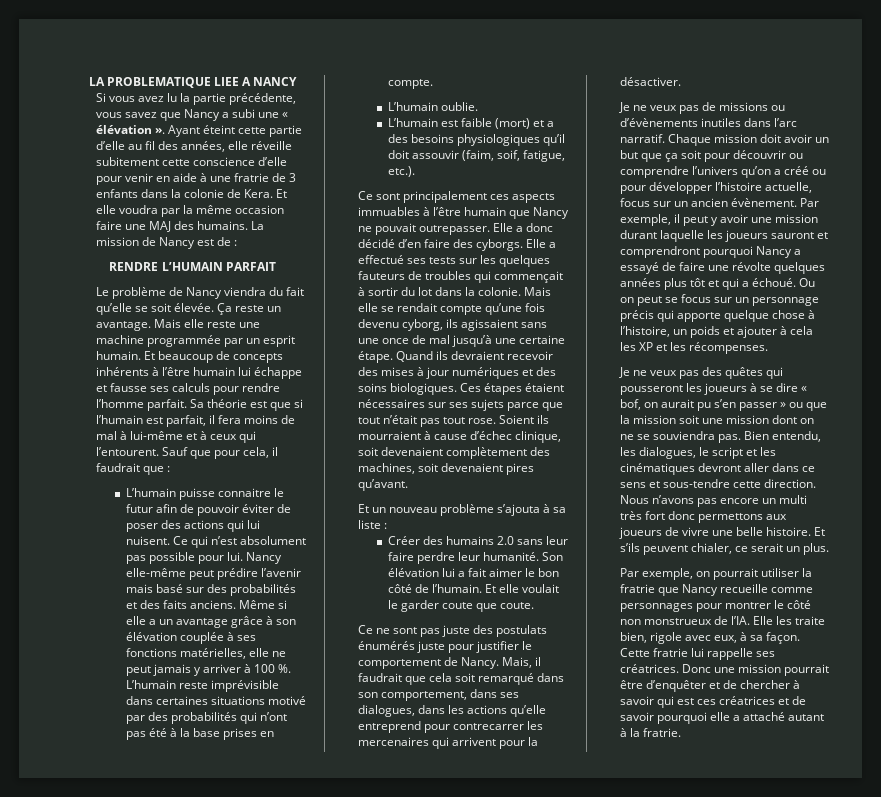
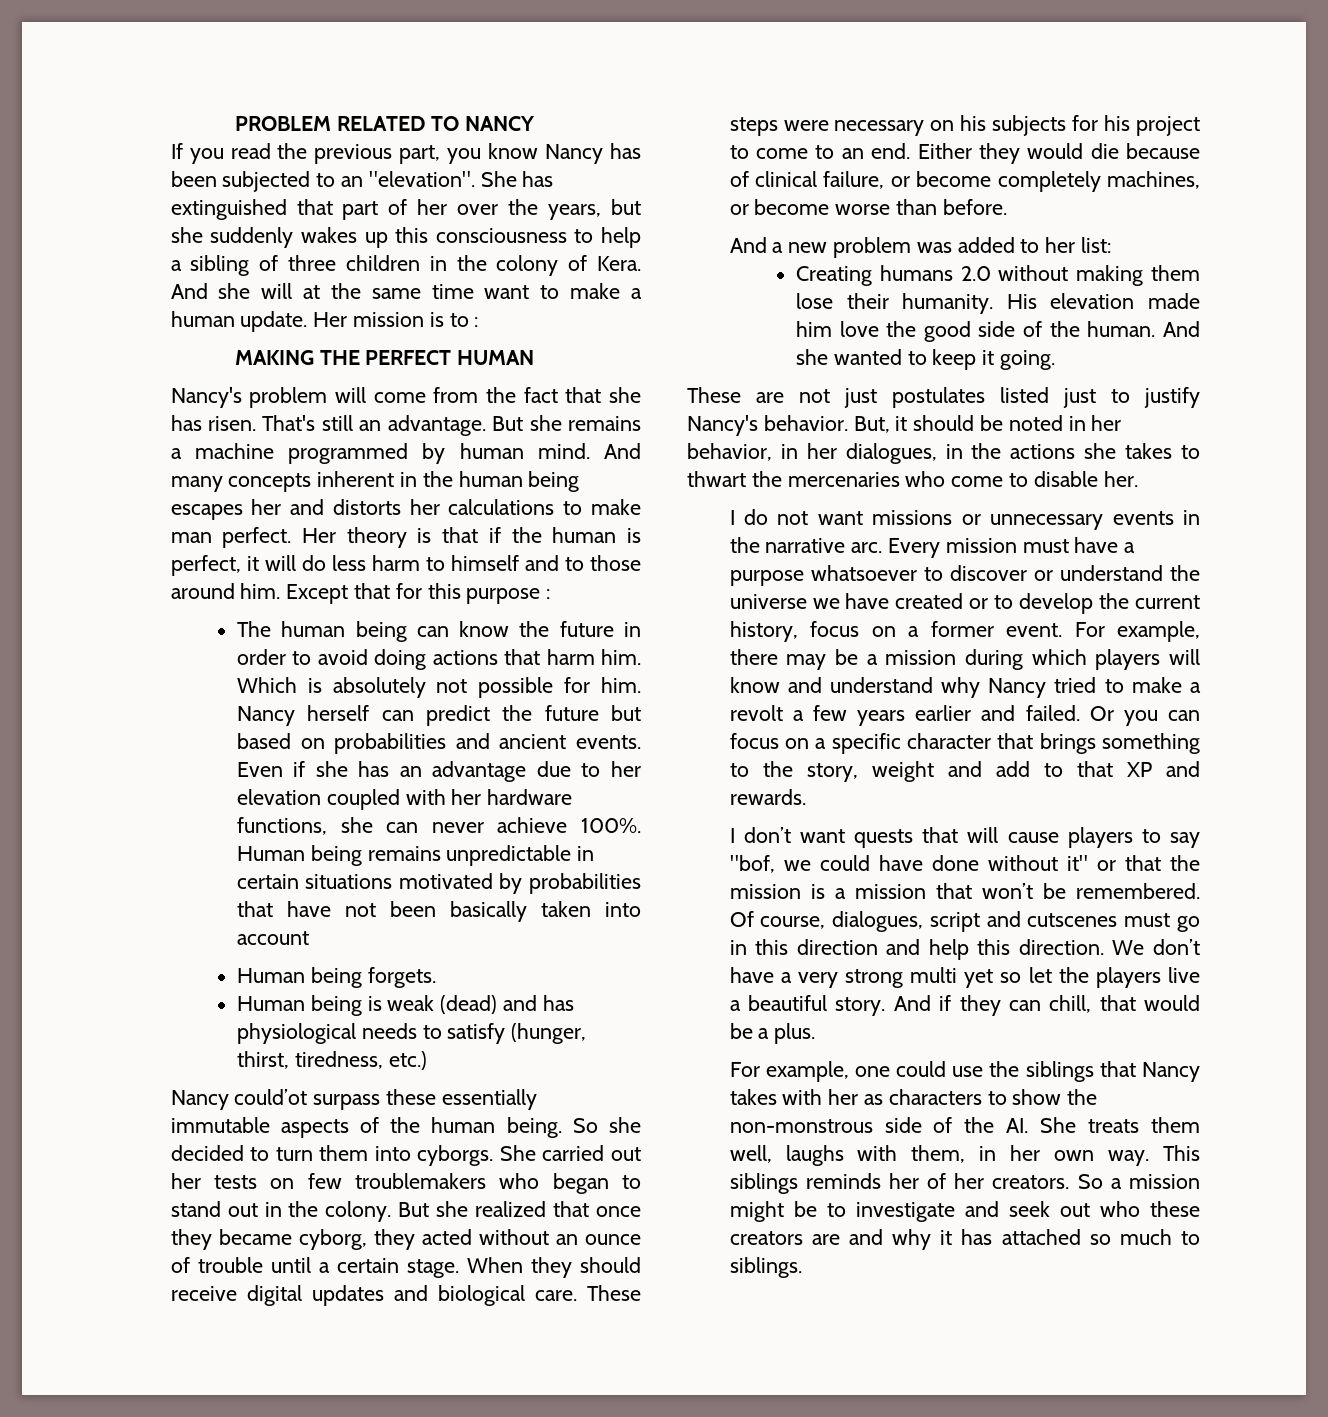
[88,77,298,88] [95,93,297,105] [95,109,289,121] [95,125,303,137] [95,141,293,152] [95,157,287,166] [95,173,297,185] [95,189,288,198] [95,205,285,217] [95,221,265,232] [95,237,238,249] [109,262,276,271] [95,287,305,299] [95,303,282,315] [95,319,260,331] [95,335,295,347] [95,351,283,363] [95,367,303,379] [95,383,281,395] [95,399,304,411] [95,415,296,427] [95,431,257,443] [95,447,279,459] [95,463,170,475] [125,488,284,500] [125,504,292,516] [125,520,261,532] [125,536,307,548] [125,552,283,564] [125,568,301,580] [125,584,297,596] [125,600,288,609] [125,616,297,628] [125,632,256,644] [125,648,286,659] [125,664,292,676] [125,680,279,692] [125,696,306,705] [125,712,288,724] [125,728,275,740] [387,79,433,89] [387,102,478,111] [387,118,555,129] [387,134,565,146] [387,150,566,162] [387,166,415,177] [357,191,555,203] [357,207,570,219] [357,223,554,235] [357,239,557,251] [357,255,551,267] [357,271,563,283] [357,287,552,296] [357,303,546,315] [357,319,547,331] [357,335,566,347] [357,351,553,363] [357,367,557,379] [357,383,564,395] [357,399,564,411] [357,415,550,427] [357,431,561,443] [357,447,550,459] [357,463,534,475] [357,479,408,491] [357,504,567,516] [357,520,387,529] [387,536,569,545] [387,552,564,564] [387,568,560,577] [387,584,560,593] [387,600,535,612] [357,625,548,637] [357,641,532,653] [357,657,541,669] [357,673,565,685] [357,689,519,701] [357,705,546,717] [357,721,543,733] [357,737,538,749] [619,77,681,86] [618,102,786,114] [619,118,797,127] [619,134,830,146] [619,150,804,162] [619,166,827,178] [619,182,812,194] [619,198,820,207] [619,214,819,226] [619,230,829,242] [619,246,801,258] [619,262,826,274] [619,278,816,290] [619,294,820,306] [619,310,816,322] [619,326,814,338] [619,342,768,354] [618,367,784,379] [619,383,808,395] [619,399,828,411] [619,415,815,424] [619,431,822,443] [619,447,777,459] [619,463,815,475] [619,479,816,488] [619,495,808,507] [619,511,787,523] [618,527,826,539] [619,543,830,555] [619,568,813,580] [619,584,813,596] [619,600,811,612] [619,616,826,625] [619,632,801,644] [619,648,775,660] [619,664,829,676] [619,680,801,692] [619,696,807,708] [619,712,825,724] [619,728,681,737] LA PROBLEMATIQUE LIEE A NANCY // Si vous avez lu la partie précédente, vous savez que Nancy a subi une « élévation ». Ayant éteint cette partie d’elle au fil des années, elle réveille subitement cette conscience d’elle pour venir en aide à une fratrie de 3 enfants dans la colonie de Kera. Et elle voudra par la même occasion faire une MAJ des humains. La mission de Nancy est de : // RENDRE L’HUMAIN PARFAIT // Le problème de Nancy viendra du fait qu’elle se soit élevée. Ça reste un avantage. Mais elle reste une machine programmée par un esprit humain. Et beaucoup de concepts inhérents à l’être humain lui échappe et fausse ses calculs pour rendre l’homme parfait. Sa théorie est que si l’humain est parfait, il fera moins de mal à lui-même et à ceux qui l’entourent. Sauf que pour cela, il faudrait que : // L’humain puisse connaitre le futur afin de pouvoir éviter de poser des actions qui lui nuisent. Ce qui n’est absolument pas possible pour lui. Nancy elle-même peut prédire l’avenir mais basé sur des probabilités et des faits anciens. Même si elle a un avantage grâce à son élévation couplée à ses fonctions matérielles, elle ne peut jamais y arriver à 100 %. L’humain reste imprévisible dans certaines situations motivé par des probabilités qui n’ont pas été à la base prises en compte. // L’humain oublie. // L’humain est faible (mort) et a des besoins physiologiques qu’il doit assouvir (faim, soif, fatigue, etc.). // Ce sont principalement ces aspects immuables à l’être humain que Nancy ne pouvait outrepasser. Elle a donc décidé d’en faire des cyborgs. Elle a effectué ses tests sur les quelques fauteurs de troubles qui commençait à sortir du lot dans la colonie. Mais elle se rendait compte qu’une fois devenu cyborg, ils agissaient sans une once de mal jusqu’à une certaine étape. Quand ils devraient recevoir des mises à jour numériques et des soins biologiques. Ces étapes étaient nécessaires sur ses sujets parce que tout n’était pas tout rose. Soient ils mourraient à cause d’échec clinique, soit devenaient complètement des machines, soit devenaient pires qu’avant. // Et un nouveau problème s’ajouta à sa liste : // Créer des humains 2.0 sans leur faire perdre leur humanité. Son élévation lui a fait aimer le bon côté de l’humain. Et elle voulait le garder coute que coute. // Ce ne sont pas juste des postulats énumérés juste pour justifier le comportement de Nancy. Mais, il faudrait que cela soit remarqué dans son comportement, dans ses dialogues, dans les actions qu’elle entreprend pour contrecarrer les mercenaires qui arrivent pour la désactiver. // Je ne veux pas de missions ou d’évènements inutiles dans l’arc narratif. Chaque mission doit avoir un but que ça soit pour découvrir ou comprendre l’univers qu’on a créé ou pour développer l’histoire actuelle, focus sur un ancien évènement. Par exemple, il peut y avoir une mission durant laquelle les joueurs sauront et comprendront pourquoi Nancy a essayé de faire une révolte quelques années plus tôt et qui a échoué. Ou on peut se focus sur un personnage précis qui apporte quelque chose à l’histoire, un poids et ajouter à cela les XP et les récompenses. // Je ne veux pas des quêtes qui pousseront les joueurs à se dire « bof, on aurait pu s’en passer » ou que la mission soit une mission dont on ne se souviendra pas. Bien entendu, les dialogues, le script et les cinématiques devront aller dans ce sens et sous-tendre cette direction. Nous n’avons pas encore un multi très fort donc permettons aux joueurs de vivre une belle histoire. Et s’ils peuvent chialer, ce serait un plus. // Par exemple, on pourrait utiliser la fratrie que Nancy recueille comme personnages pour montrer le côté non monstrueux de l’IA. Elle les traite bien, rigole avec eux, à sa façon. Cette fratrie lui rappelle ses créatrices. Donc une mission pourrait être d’enquêter et de chercher à savoir qui est ces créatrices et de savoir pourquoi elle a attaché autant à la fratrie. -> [235,116,534,131] [170,143,642,164] [170,171,554,192] [170,199,641,220] [170,227,641,248] [170,255,641,276] [170,283,643,299] [170,311,479,332] [234,350,535,365] [170,387,641,408] [170,415,641,436] [170,443,642,464] [170,471,580,492] [170,499,641,520] [170,527,642,548] [170,555,641,576] [170,583,551,604] [236,621,641,642] [236,649,641,670] [236,677,641,698] [236,705,641,726] [236,733,641,754] [236,761,642,782] [236,789,573,810] [236,817,641,835] [236,845,595,866] [236,873,641,894] [236,901,641,922] [236,931,309,945] [236,967,436,988] [236,995,574,1016] [236,1023,587,1044] [236,1051,427,1070] [170,1089,537,1110] [170,1117,641,1138] [170,1145,641,1166] [170,1173,642,1194] [170,1201,641,1222] [170,1229,642,1250] [170,1257,641,1278] [170,1285,641,1306] [729,115,1200,136] [729,143,1200,164] [729,171,1200,192] [729,199,1007,215] [729,237,1112,258] [795,265,1200,286] [795,293,1200,314] [795,321,1200,342] [795,349,1055,370] [687,387,1200,408] [687,415,1122,436] [687,443,1200,464] [687,471,1138,487] [729,509,1200,530] [729,537,1136,558] [729,565,1200,586] [729,593,1200,614] [729,621,1200,642] [729,649,1200,670] [729,677,1201,698] [729,705,1200,726] [729,733,1200,754] [729,761,1200,782] [729,789,806,805] [729,827,1200,848] [729,855,1200,873] [729,883,1200,899] [729,911,1200,932] [729,939,1201,960] [729,967,1200,988] [729,995,1200,1016] [729,1023,816,1044] [729,1061,1200,1082] [729,1089,1098,1105] [729,1117,1200,1133] [729,1145,1200,1166] [729,1173,1200,1194] [729,1201,1200,1222] [729,1229,1200,1250] [729,1257,802,1278] PROBLEM RELATED TO NANCY // If you read the previous part, you know Nancy has been subjected to an "elevation". She has extinguished that part of her over the years, but she suddenly wakes up this consciousness to help a sibling of three children in the colony of Kera. And she will at the same time want to make a human update. Her mission is to : // MAKING THE PERFECT HUMAN // Nancy's problem will come from the fact that she has risen. That's still an advantage. But she remains a machine programmed by human mind. And many concepts inherent in the human being escapes her and distorts her calculations to make man perfect. Her theory is that if the human is perfect, it will do less harm to himself and to those around him. Except that for this purpose : // The human being can know the future in order to avoid doing actions that harm him. Which is absolutely not possible for him. Nancy herself can predict the future but based on probabilities and ancient events. Even if she has an advantage due to her elevation coupled with her hardware functions, she can never achieve 100%. Human being remains unpredictable in certain situations motivated by probabilities that have not been basically taken into account // Human being forgets. // Human being is weak (dead) and has physiological needs to satisfy (hunger, thirst, tiredness, etc.) // Nancy could’ot surpass these essentially immutable aspects of the human being. So she decided to turn them into cyborgs. She carried out her tests on few troublemakers who began to stand out in the colony. But she realized that once they became cyborg, they acted without an ounce of trouble until a certain stage. When they should receive digital updates and biological care. These steps were necessary on his subjects for his project to come to an end. Either they would die because of clinical failure, or become completely machines, or become worse than before. // And a new problem was added to her list: // Creating humans 2.0 without making them lose their humanity. His elevation made him love the good side of the human. And she wanted to keep it going. // These are not just postulates listed just to justify Nancy's behavior. But, it should be noted in her behavior, in her dialogues, in the actions she takes to thwart the mercenaries who come to disable her. // I do not want missions or unnecessary events in the narrative arc. Every mission must have a purpose whatsoever to discover or understand the universe we have created or to develop the current history, focus on a former event. For example, there may be a mission during which players will know and understand why Nancy tried to make a revolt a few years earlier and failed. Or you can focus on a specific character that brings something to the story, weight and add to that XP and rewards. // I don’t want quests that will cause players to say "bof, we could have done without it" or that the mission is a mission that won’t be remembered. Of course, dialogues, script and cutscenes must go in this direction and help this direction. We don’t have a very strong multi yet so let the players live a beautiful story. And if they can chill, that would be a plus. // For example, one could use the siblings that Nancy takes with her as characters to show the non-monstrous side of the AI. She treats them well, laughs with them, in her own way. This siblings reminds her of her creators. So a mission might be to investigate and seek out who these creators are and why it has attached so much to siblings.

